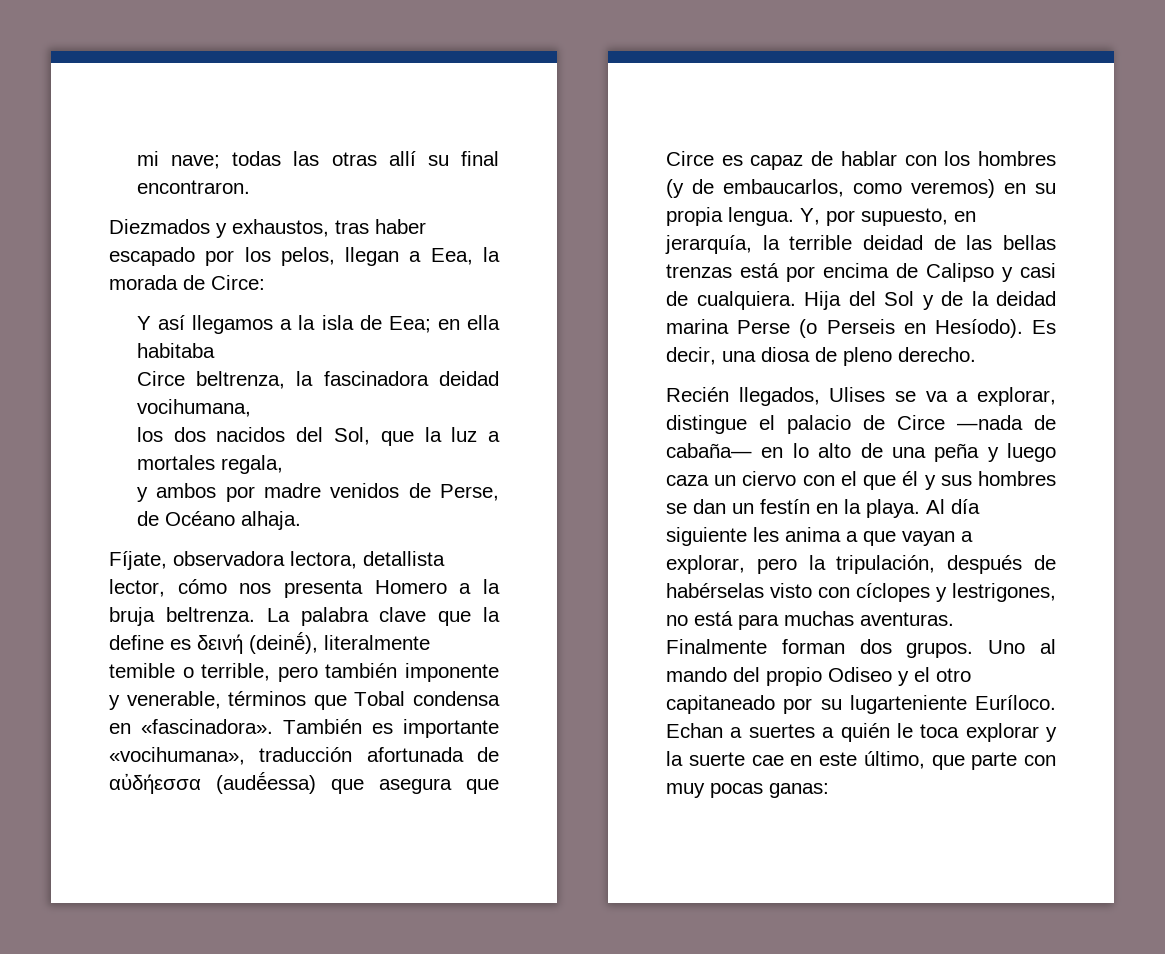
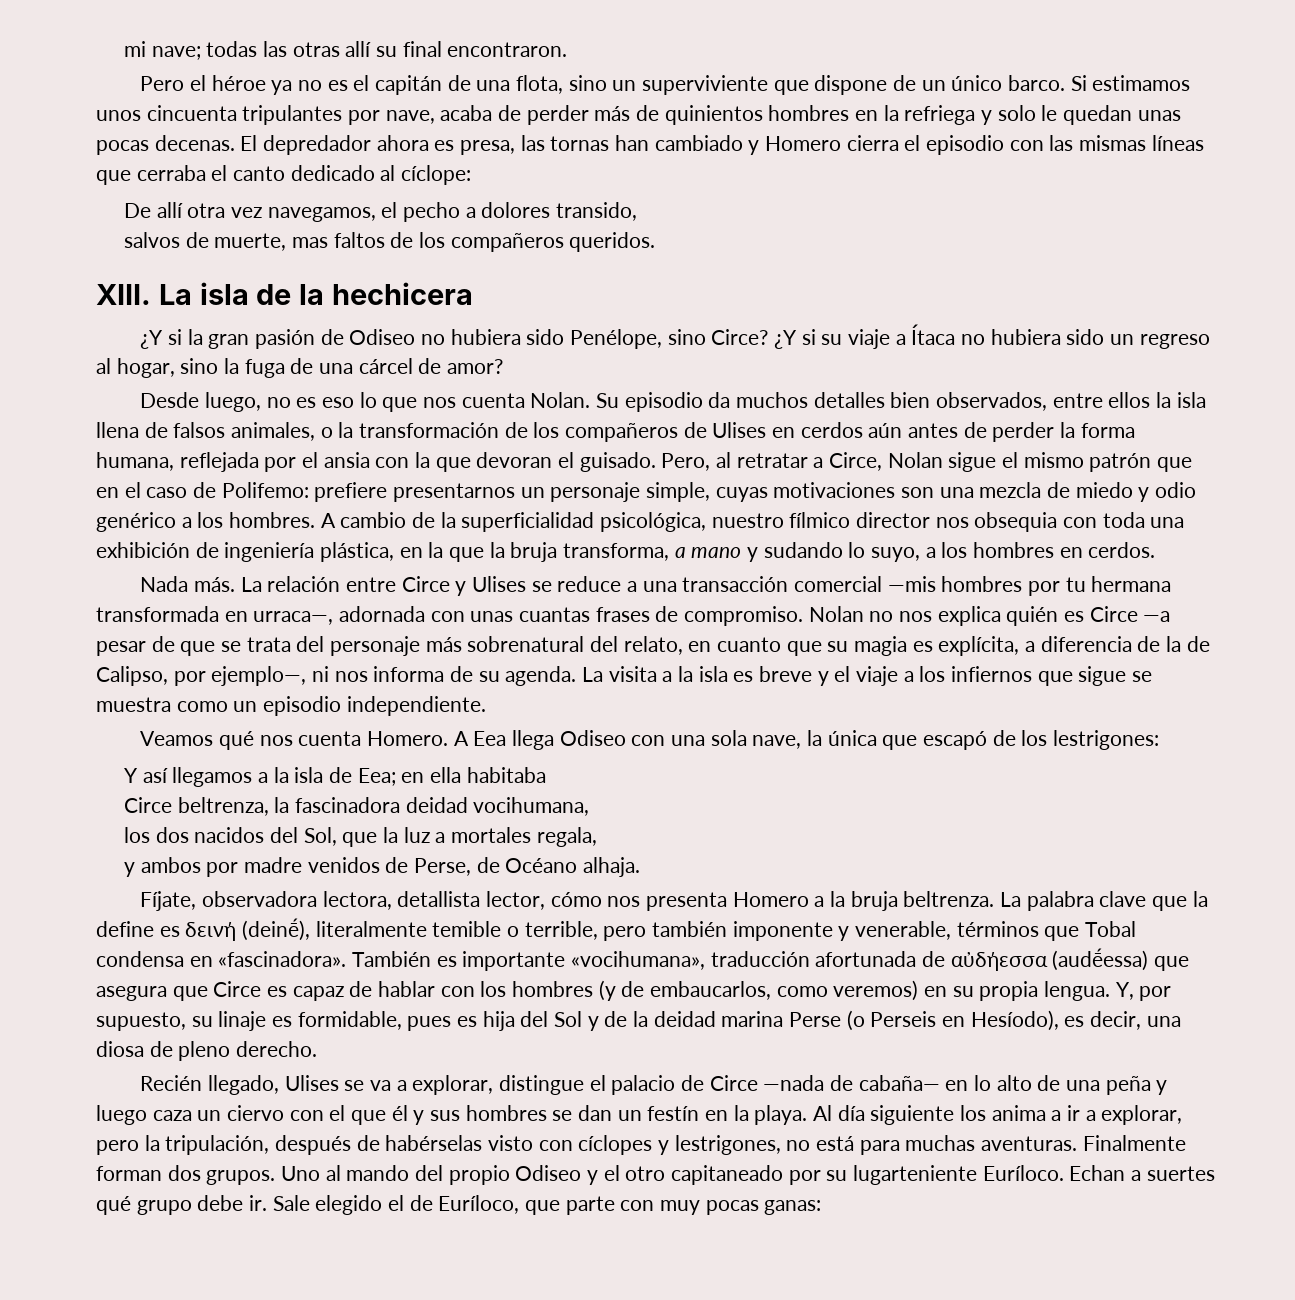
[109,219,426,238] [109,247,500,266] [109,275,265,290] Diezmados y exhaustos, tras haber escapado por los pelos, llegan a Eea, la morada de Circe: -> [140,75,1191,95] [96,105,1181,125] [96,135,1204,155] [96,165,472,185] [123,202,637,222] [123,232,656,252] [96,282,474,305] [140,324,1210,349] [96,358,504,378] [140,392,1206,412] [96,422,1135,442] [96,452,1193,472] [96,482,1197,502] [96,512,1185,532] [96,542,1156,562] [140,576,1172,596] [96,606,1171,626] [96,636,1210,656] [96,666,1153,686] [96,696,486,716] [140,730,1159,750] Pero el héroe ya no es el capitán de una flota, sino un superviviente que dispone de un único barco. Si estimamos unos cincuenta tripulantes por nave, acaba de perder más de quinientos hombres en la refriega y solo le quedan unas pocas decenas. El depredador ahora es presa, las tornas han cambiado y Homero cierra el episodio con las mismas líneas que cerraba el canto dedicado al cíclope: // De allí otra vez navegamos, el pecho a dolores transido, // salvos de muerte, mas faltos de los compañeros queridos. // XIII. La isla de la hechicera // ¿Y si la gran pasión de Odiseo no hubiera sido Penélope, sino Circe? ¿Y si su viaje a Ítaca no hubiera sido un regreso al hogar, sino la fuga de una cárcel de amor? // Desde luego, no es eso lo que nos cuenta Nolan. Su episodio da muchos detalles bien observados, entre ellos la isla llena de falsos animales, o la transformación de los compañeros de Ulises en cerdos aún antes de perder la forma humana, reflejada por el ansia con la que devoran el guisado. Pero, al retratar a Circe, Nolan sigue el mismo patrón que en el caso de Polifemo: prefiere presentarnos un personaje simple, cuyas motivaciones son una mezcla de miedo y odio genérico a los hombres. A cambio de la superficialidad psicológica, nuestro fílmico director nos obsequia con toda una exhibición de ingeniería plástica, en la que la bruja transforma, a mano y sudando lo suyo, a los hombres en cerdos. // Nada más. La relación entre Circe y Ulises se reduce a una transacción comercial —mis hombres por tu hermana transformada en urraca—, adornada con unas cuantas frases de compromiso. Nolan no nos explica quién es Circe —a pesar de que se trata del personaje más sobrenatural del relato, en cuanto que su magia es explícita, a diferencia de la de Calipso, por ejemplo—, ni nos informa de su agenda. La visita a la isla es breve y el viaje a los infiernos que sigue se muestra como un episodio independiente. // Veamos qué nos cuenta Homero. A Eea llega Odiseo con una sola nave, la única que escapó de los lestrigones:
[954,211,976,222] [665,235,1056,254] [666,263,1056,282] [666,291,841,310] en jerarquía, la terrible deidad de las bellas trenzas está por encima de Calipso y casi de cualquiera. Hija -> [191,1011,515,1031] su linaje es formidable, pues es hija
[934,319,1056,338] Hesíodo). Es -> [970,1010,1085,1031] Hesíodo), es
[738,387,820,406] llegados, -> [207,1075,279,1095] llegado,
[753,527,779,542] les -> [960,1105,987,1121] los
[863,531,955,546] que vayan -> [1067,1105,1081,1121] ir
[822,723,1057,742] [666,751,925,769] a quién le toca explorar y la suerte cae en este último, -> [96,1195,520,1215] qué grupo debe ir. Sale elegido el de Euríloco,

